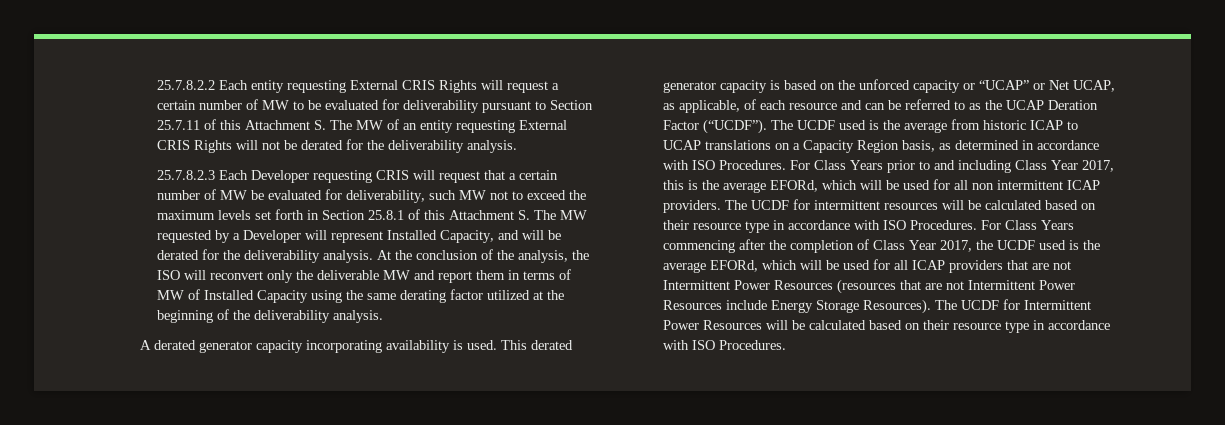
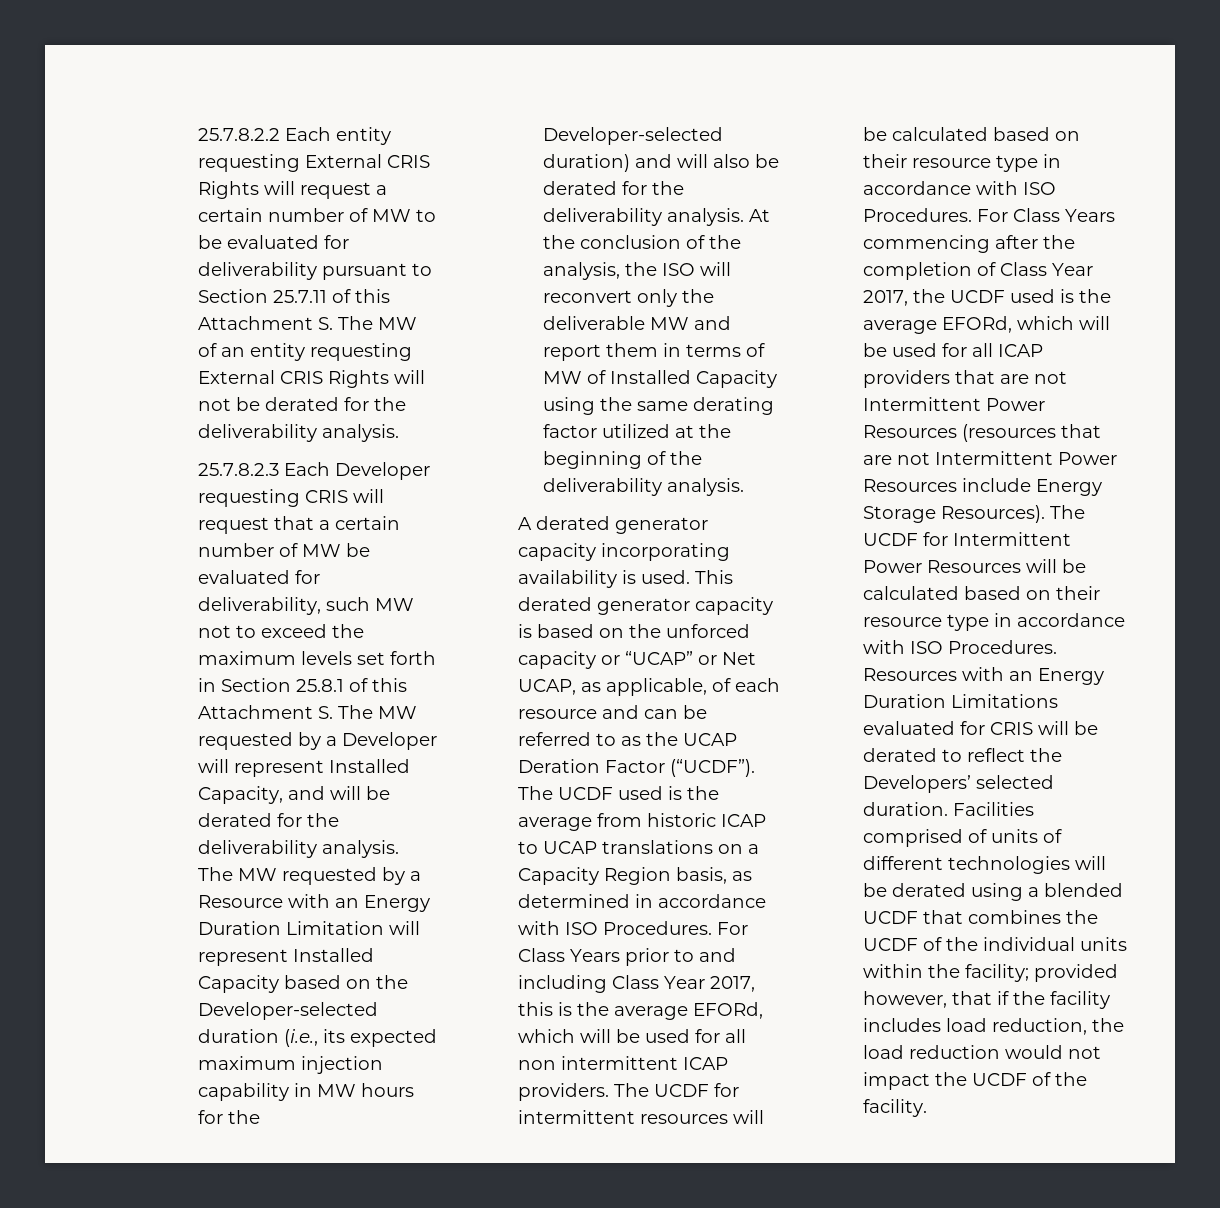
(373, 256) none -> [197,867,421,885] [197,894,430,912] [197,921,420,935] [197,948,374,966] [197,975,408,993] [197,1002,378,1020] [197,1029,437,1047] [197,1056,383,1074] [197,1083,414,1101] [197,1110,260,1124] [542,127,723,145] [542,154,779,172] [542,181,684,195] [542,208,744,226] The MW requested by a Resource with an Energy Duration Limitation will represent Installed Capacity based on the Developer-selected duration (i.e., its expected maximum injection capability in MW hours for the Developer-selected duration) and will also be derated for the deliverability analysis.
(787, 345) none -> [862,667,1104,685] [862,694,1058,708] [862,721,1098,735] [862,748,1062,762] [862,775,1054,793] [862,802,1034,816] [862,829,1062,847] [862,856,1106,874] [862,883,1123,901] [862,910,1098,924] [862,937,1127,951] [862,964,1118,982] [862,991,1110,1009] [862,1018,1124,1035] [862,1045,1101,1059] [862,1072,1087,1090] [862,1099,927,1117] Resources with an Energy Duration Limitations evaluated for CRIS will be derated to reflect the Developers’ selected duration. Facilities comprised of units of different technologies will be derated using a blended UCDF that combines the UCDF of the individual units within the facility; provided however, that if the facility includes load reduction, the load reduction would not impact the UCDF of the facility.

